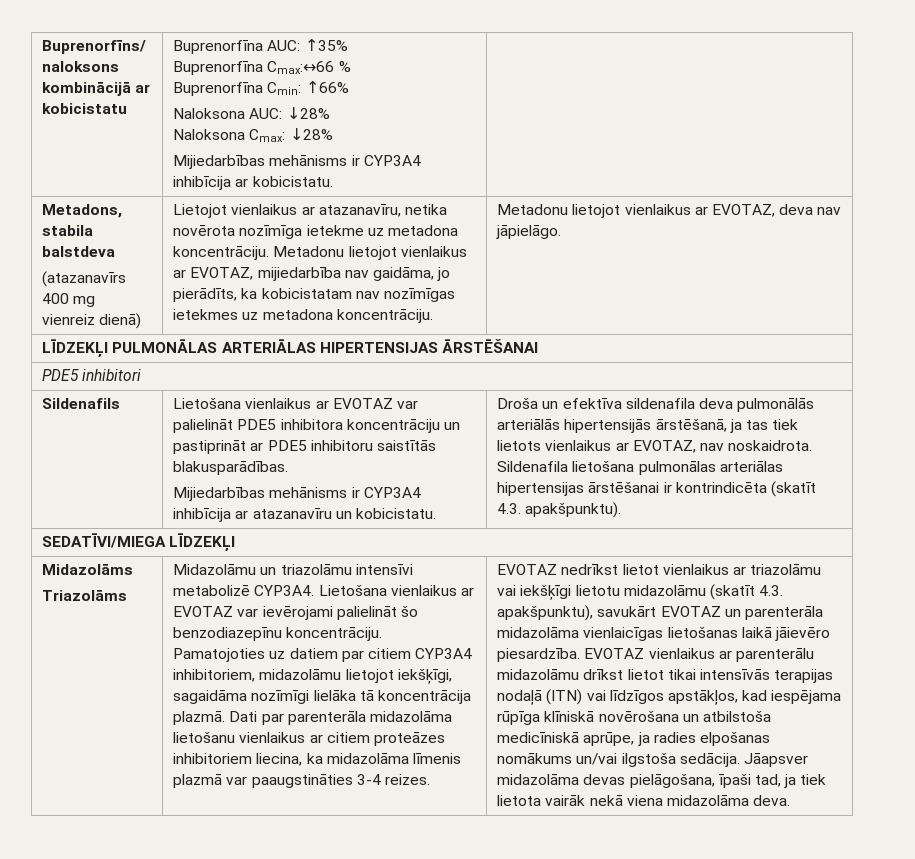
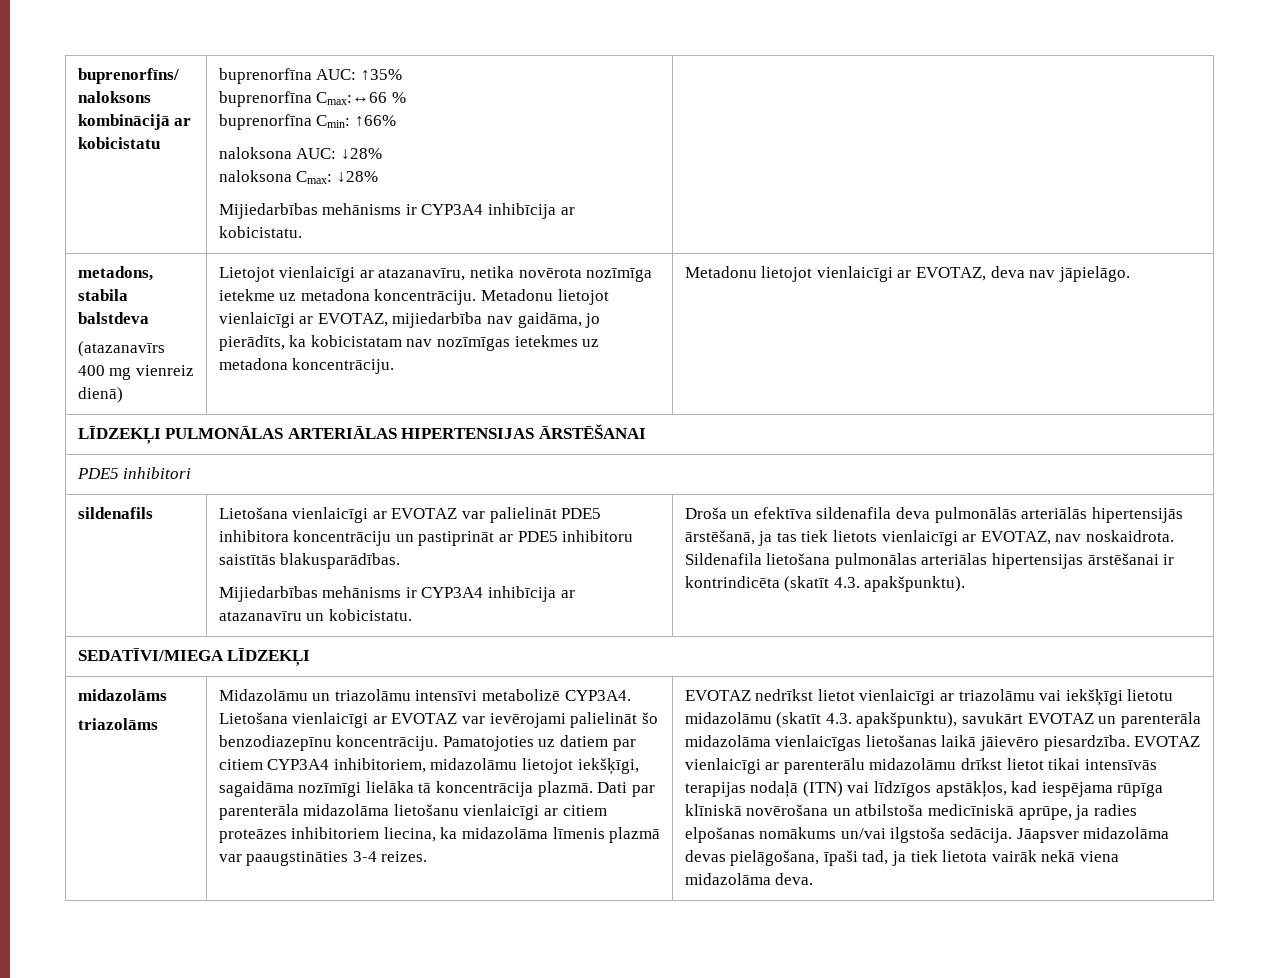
[42,40,147,54] Buprenorfīns/ -> [77,68,179,84] buprenorfīns/
[173,40,264,54] Buprenorfīna -> [218,68,312,84] buprenorfīna
[173,61,264,75] Buprenorfīna -> [218,91,312,107] buprenorfīna
[173,82,264,96] Buprenorfīna -> [218,114,312,130] buprenorfīna
[173,108,246,119] Naloksona -> [218,147,292,159] naloksona
[173,129,246,140] Naloksona -> [218,170,292,182] naloksona
[42,204,123,218] Metadons, -> [77,266,153,281] metadons,
[231,204,298,215] vienlaikus -> [279,266,356,282] vienlaicīgi
[400,246,467,257] vienlaikus -> [218,312,295,328] vienlaicīgi
[624,204,691,215] vienlaikus -> [816,266,893,282] vienlaicīgi
[42,398,121,409] [173,398,312,409] Sildenafils | Lietošana vienlaikus -> [77,507,153,519] [218,507,369,523] sildenafils | Lietošana vienlaicīgi
[545,440,612,451] vienlaikus -> [881,530,958,546] vienlaicīgi
[42,564,134,575] [42,590,128,601] Midazolāms // Triazolāms -> [77,689,167,701] [77,718,158,730] midazolāms // triazolāms
[390,585,457,596] vienlaikus -> [292,712,369,728] vienlaicīgi
[239,732,306,743] vienlaikus -> [463,804,540,820] vienlaicīgi
[662,564,729,575] vienlaikus -> [859,689,936,705] vienlaicīgi
[648,648,715,659] vienlaikus -> [684,758,761,774] vienlaicīgi

